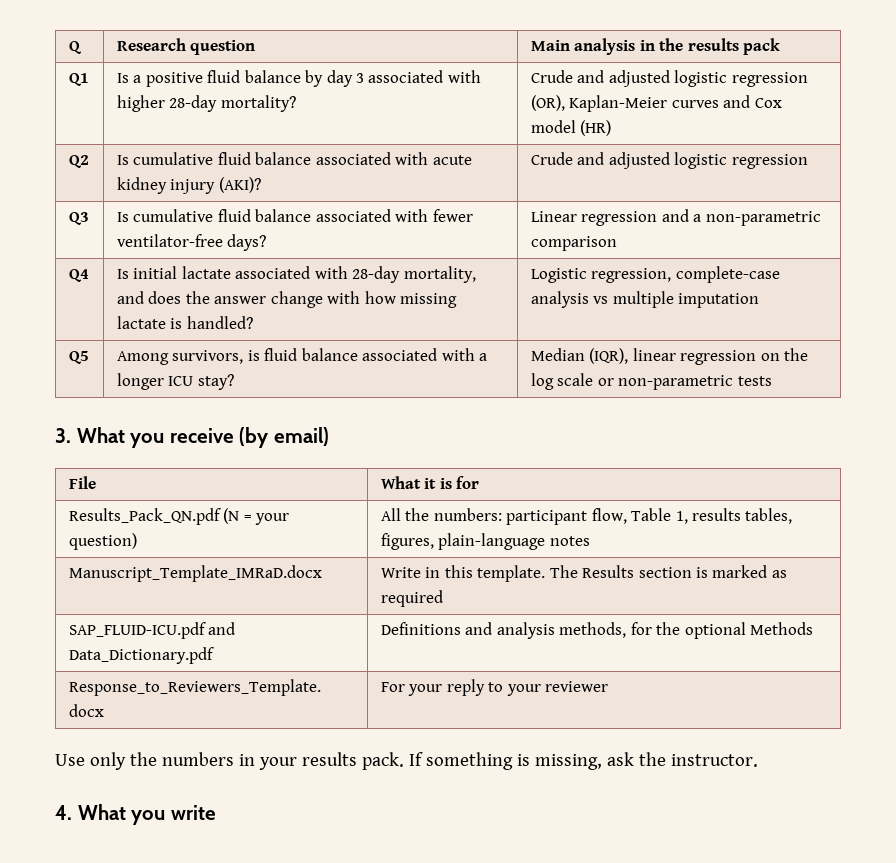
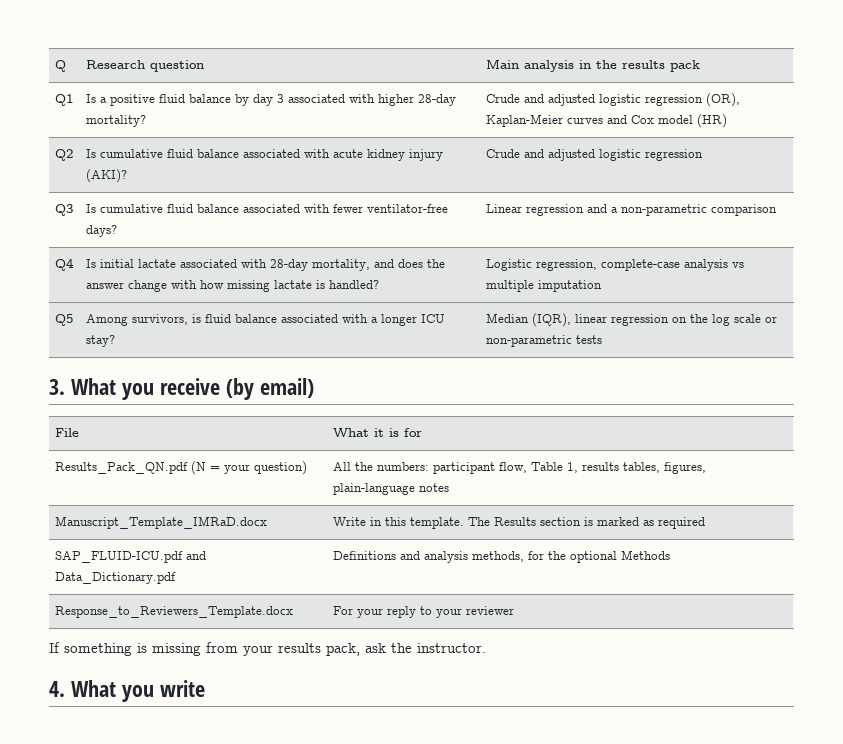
[55,752,602,770] Use only the numbers in your results pack. If something is missing, -> [49,642,360,656] If something is missing from your results pack,

